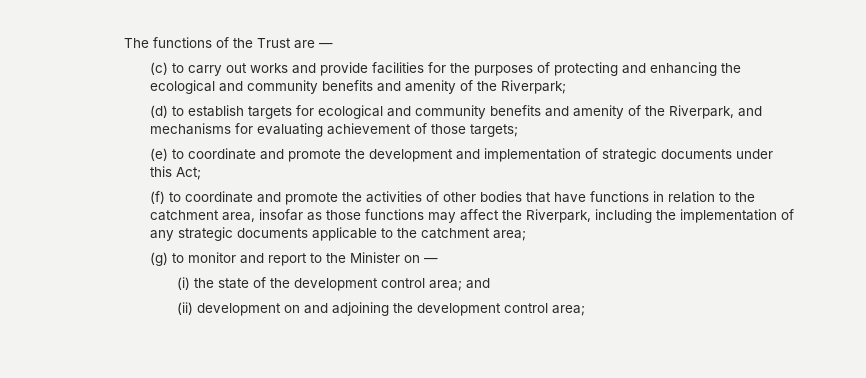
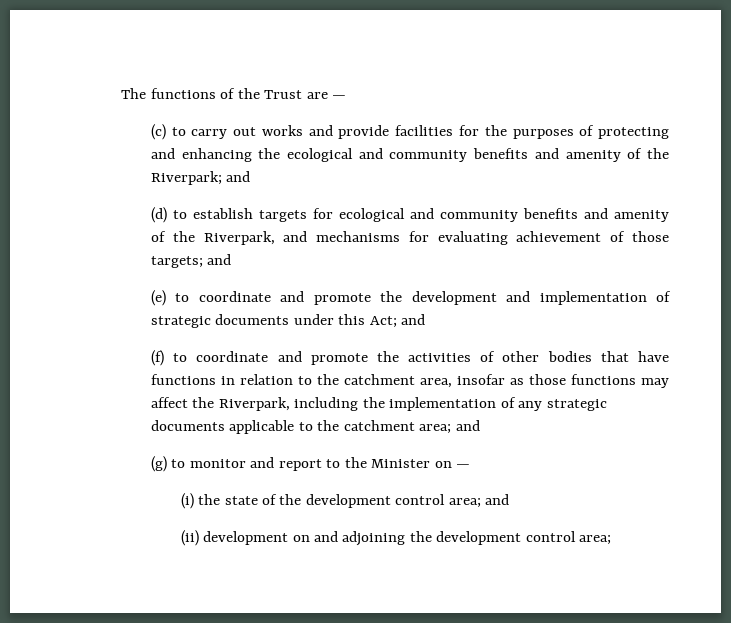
(567, 87) none -> [226,171,251,182] and
(519, 130) none -> [207,254,232,265] and
(202, 173) none -> [401,314,426,325] and
(527, 235) none -> [455,420,480,431] and

